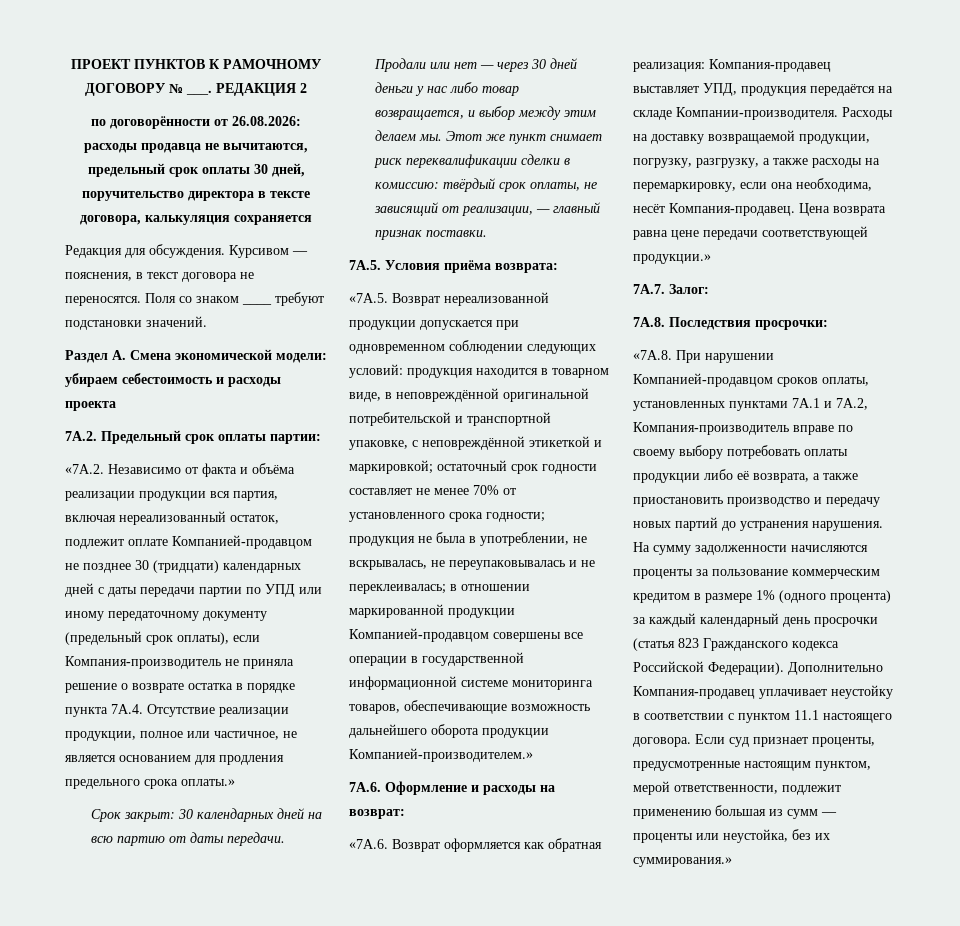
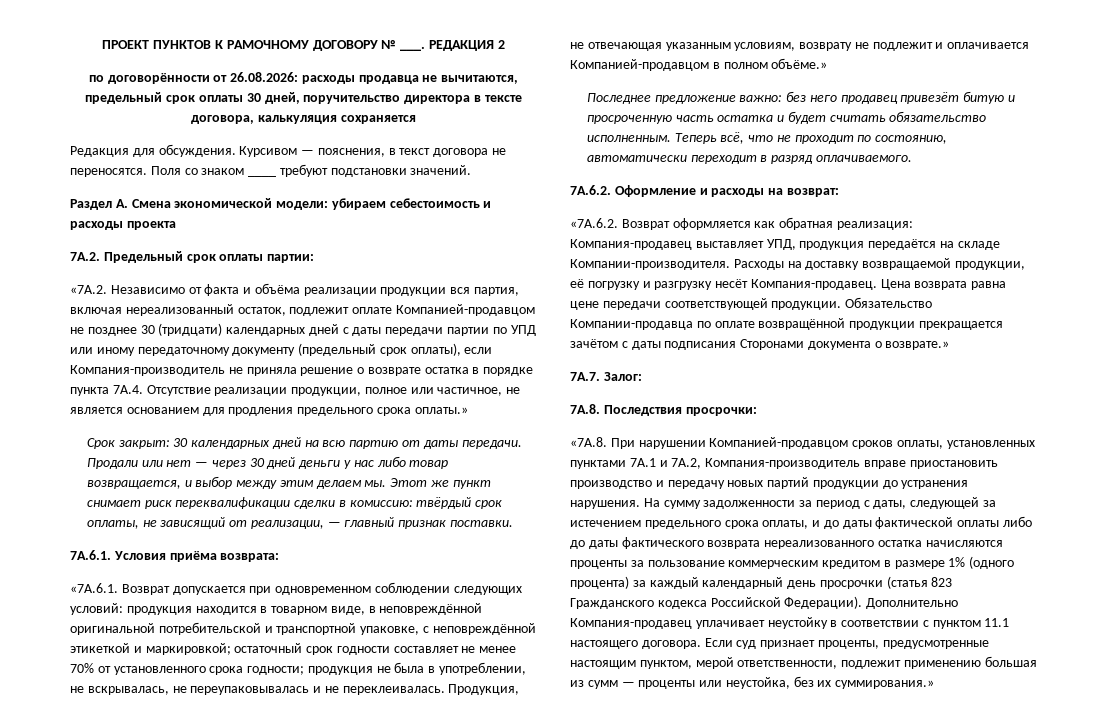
[349,260,381,270] 7А.5. -> [70,550,111,560] 7А.6.1.
[349,292,549,306] [349,320,416,330] «7А.5. Возврат нереализованной продукции -> [70,583,170,595] «7А.6.1. Возврат
[349,584,530,594] [349,604,515,618] [349,628,583,642] [349,652,524,666] [349,676,593,690] [349,700,590,714] [349,724,549,738] [349,748,533,762] [349,782,381,792] переклеивалась; в отношении маркированной продукции Компанией-продавцом совершены все операции в государственной информационной системе мониторинга товаров, обеспечивающие возможность дальнейшего оборота продукции Компанией-производителем.» // 7А.6. -> [342,684,520,695] [570,42,1030,51] [570,58,828,71] [586,91,1016,104] [586,111,987,124] [586,132,948,144] [586,155,912,164] [570,185,611,195] переклеивалась. Продукция, не отвечающая указанным условиям, возврату не подлежит и оплачивается Компанией-продавцом в полном объёме.» // Последнее предложение важно: без него продавец привезёт битую и просроченную часть остатка и будет считать обязательство исполненным. Теперь всё, что не проходит по состоянию, автоматически переходит в разряд оплачиваемого. // 7А.6.2.
[349,839,388,849] «7А.6. -> [570,218,618,228] «7А.6.2.
[633,158,880,168] [633,178,872,192] погрузку, разгрузку, а также расходы на перемаркировку, если она необходима, -> [570,279,713,290] её погрузку и разгрузку
[633,254,711,264] продукции.» -> [771,297,933,310] [570,318,1003,330] [570,339,950,350] продукции. Обязательство Компании-продавца по оплате возвращённой продукции прекращается зачётом с даты подписания Сторонами документа о возврате.»
[838,425,853,432] [633,445,848,459] [633,469,858,483] по своему выбору потребовать оплаты продукции либо её возврата, а также -> (906, 464) none
(718, 524) none -> [812,480,879,489] продукции
(787, 550) none -> [799,497,997,509] [570,516,1033,529] [570,537,922,549] за период с даты, следующей за истечением предельного срока оплаты, и до даты фактической оплаты либо до даты фактического возврата нереализованного остатка

